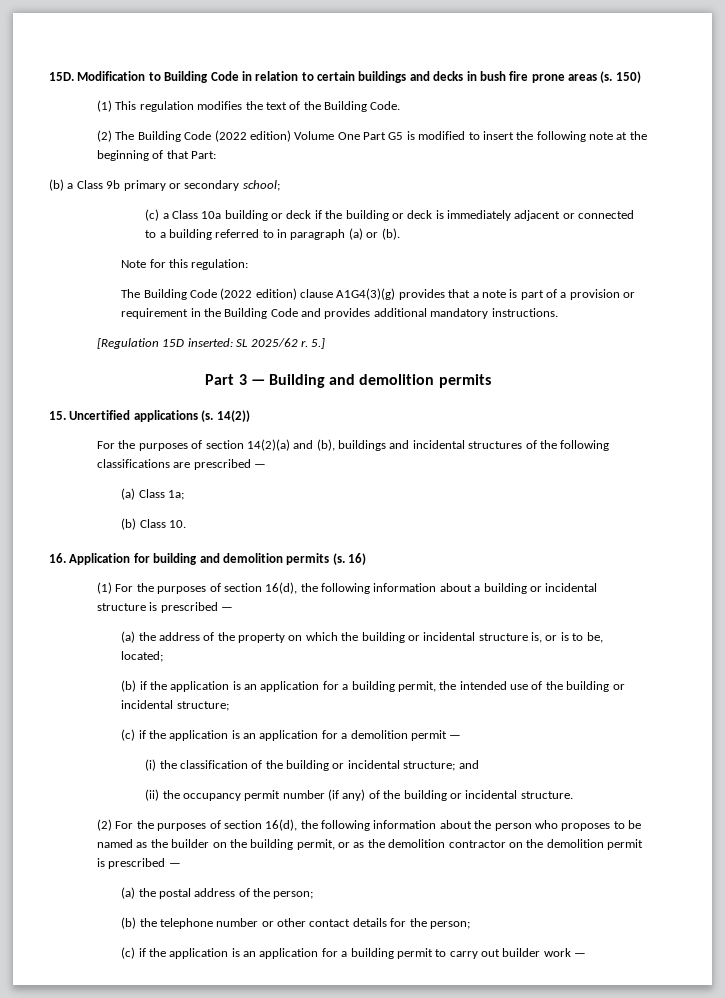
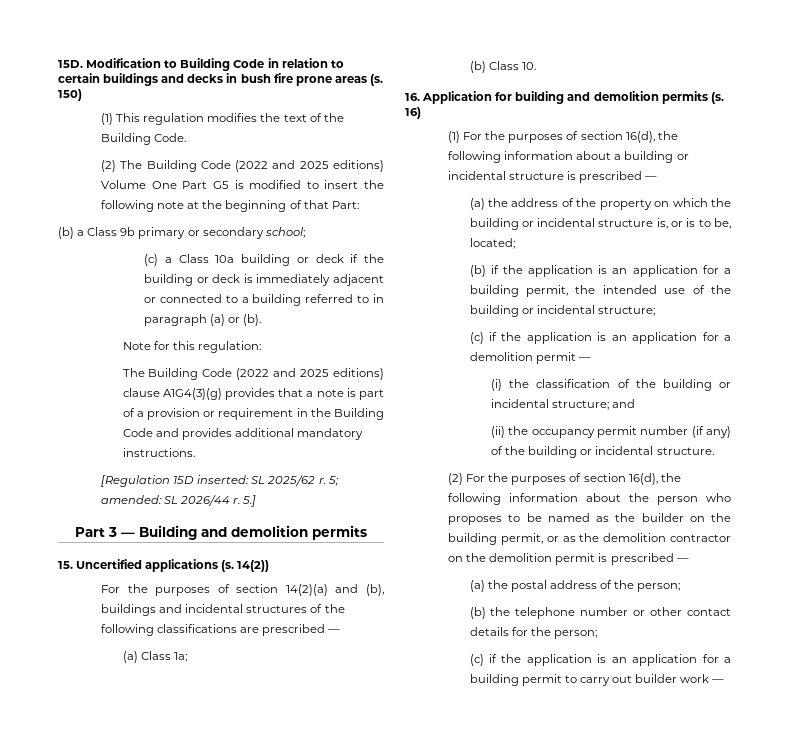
[249,130,291,142] edition) -> [272,160,384,172] and 2025 editions)
[255,288,297,300] edition) -> [273,368,384,380] and 2025 editions)
(308, 343) none -> [327,476,339,486] [101,495,241,506] 5; amended: SL 2026/44 r.

